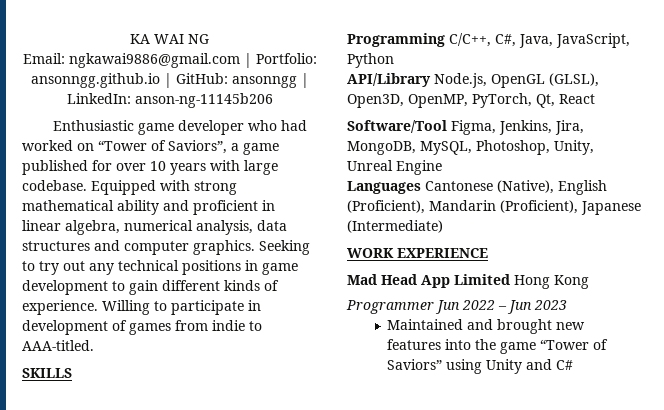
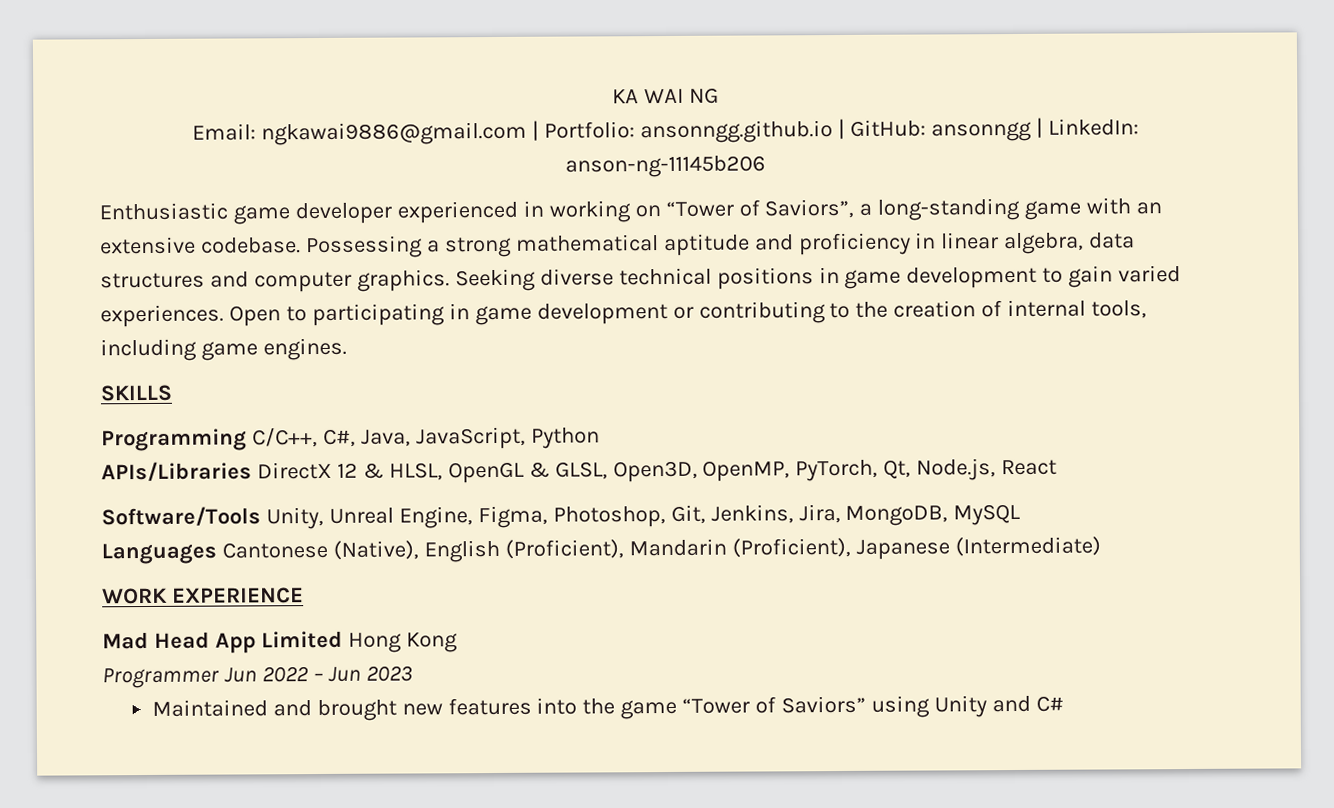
[248,120,308,131] [22,140,73,151] who had worked -> [396,200,631,224] experienced in working
[243,143,279,155] [22,160,278,175] [22,180,237,195] [22,200,258,215] game published for over 10 years with large codebase. Equipped with strong mathematical ability and proficient -> [877,197,1163,221] [100,232,911,259] long-standing game with an extensive codebase. Possessing a strong mathematical aptitude and proficiency
[124,220,253,235] numerical analysis, -> (1085, 243) none
[22,261,114,275] to try out any -> [539,268,614,286] diverse
[162,280,279,291] [22,300,261,315] [22,320,262,335] [22,340,94,351] different kinds of experience. Willing to participate in development of games from indie to AAA-titled. -> [1118,265,1182,283] [100,299,1148,328] [100,337,347,362] varied experiences. Open to participating in game development or contributing to the creation of internal tools, including game engines.
[347,73,599,88] API/Library Node.js, OpenGL (GLSL), -> [101,461,608,484] APIs/Libraries DirectX 12 & HLSL, OpenGL & GLSL,
(555, 101) none -> [916,458,997,481] Node.js,
[347,120,584,135] [347,140,594,155] [347,160,442,175] Software/Tool Figma, Jenkins, Jira, MongoDB, MySQL, Photoshop, Unity, Unreal Engine -> [101,503,1022,530] Software/Tools Unity, Unreal Engine, Figma, Photoshop, Git, Jenkins, Jira, MongoDB, MySQL

